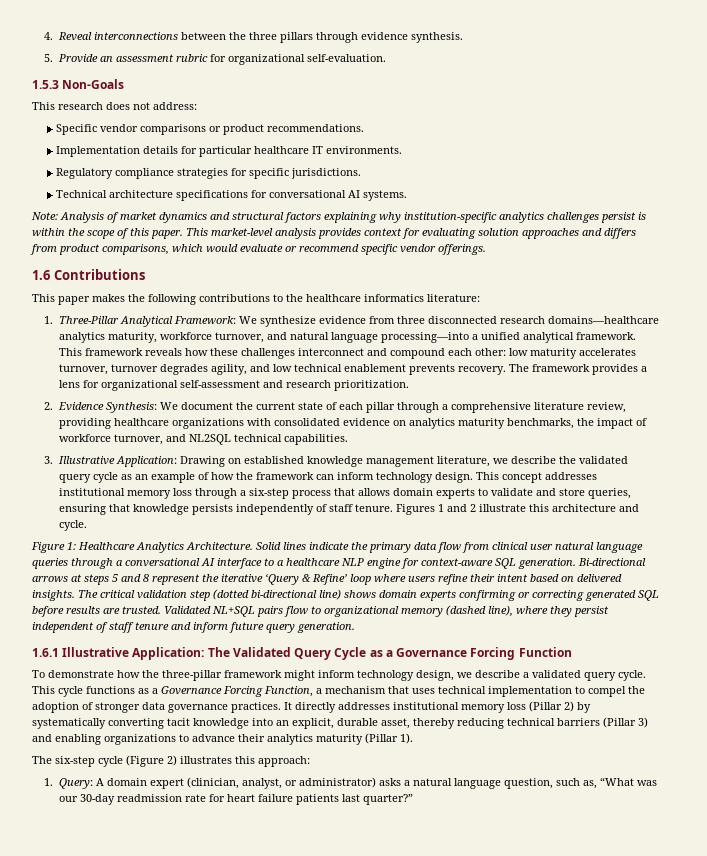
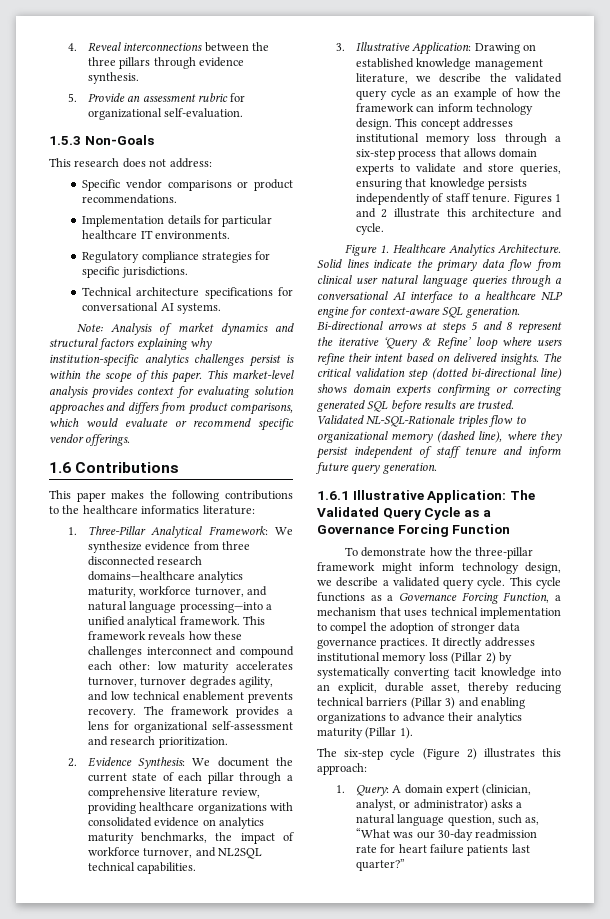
[67,542,76,550] 1: -> [379,245,389,253] 1.
[212,606,283,617] NL+SQL pairs -> [366,415,488,428] NL-SQL-Rationale triples

